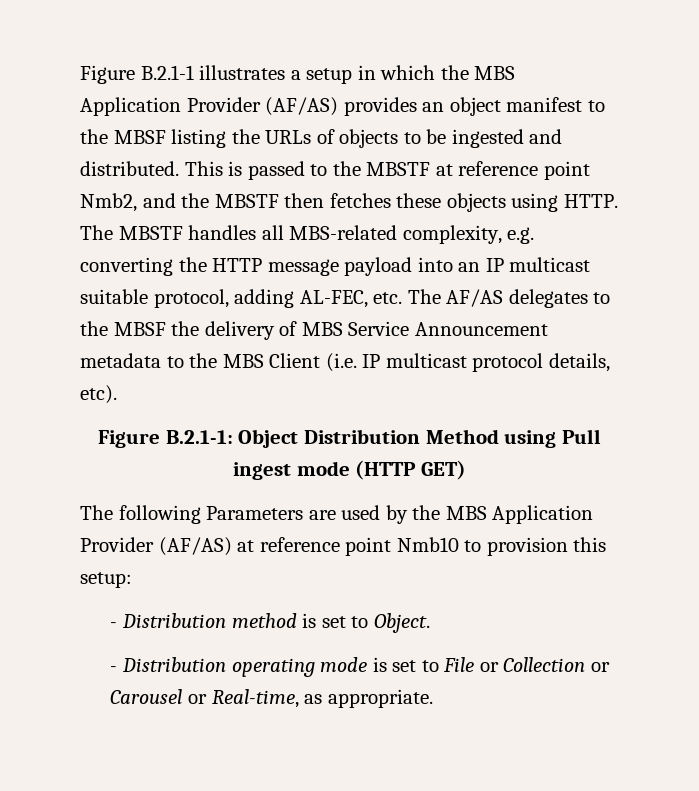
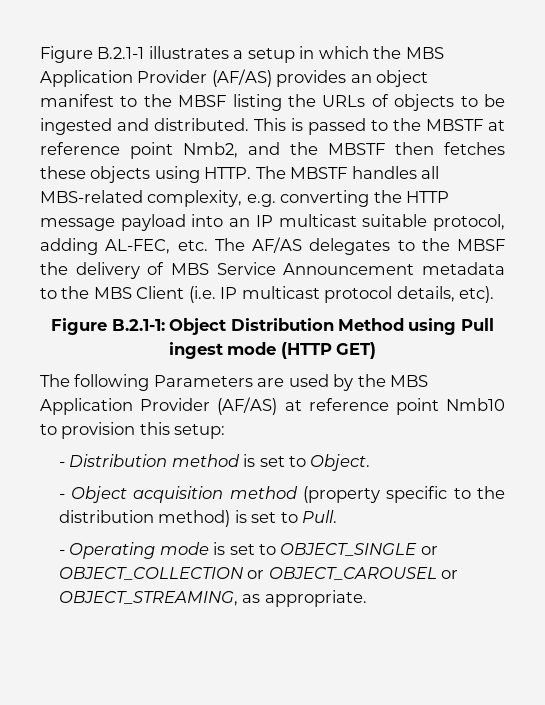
[122,657,610,677] [110,689,299,708] Distribution operating mode is set to File or Collection or Carousel or Real-time, -> [71,486,505,503] [58,510,337,527] [58,542,438,559] [58,567,459,580] [58,591,238,606] Object acquisition method (property specific to the distribution method) is set to Pull. // - Operating mode is set to OBJECT_SINGLE or OBJECT_COLLECTION or OBJECT_CAROUSEL or OBJECT_STREAMING,

